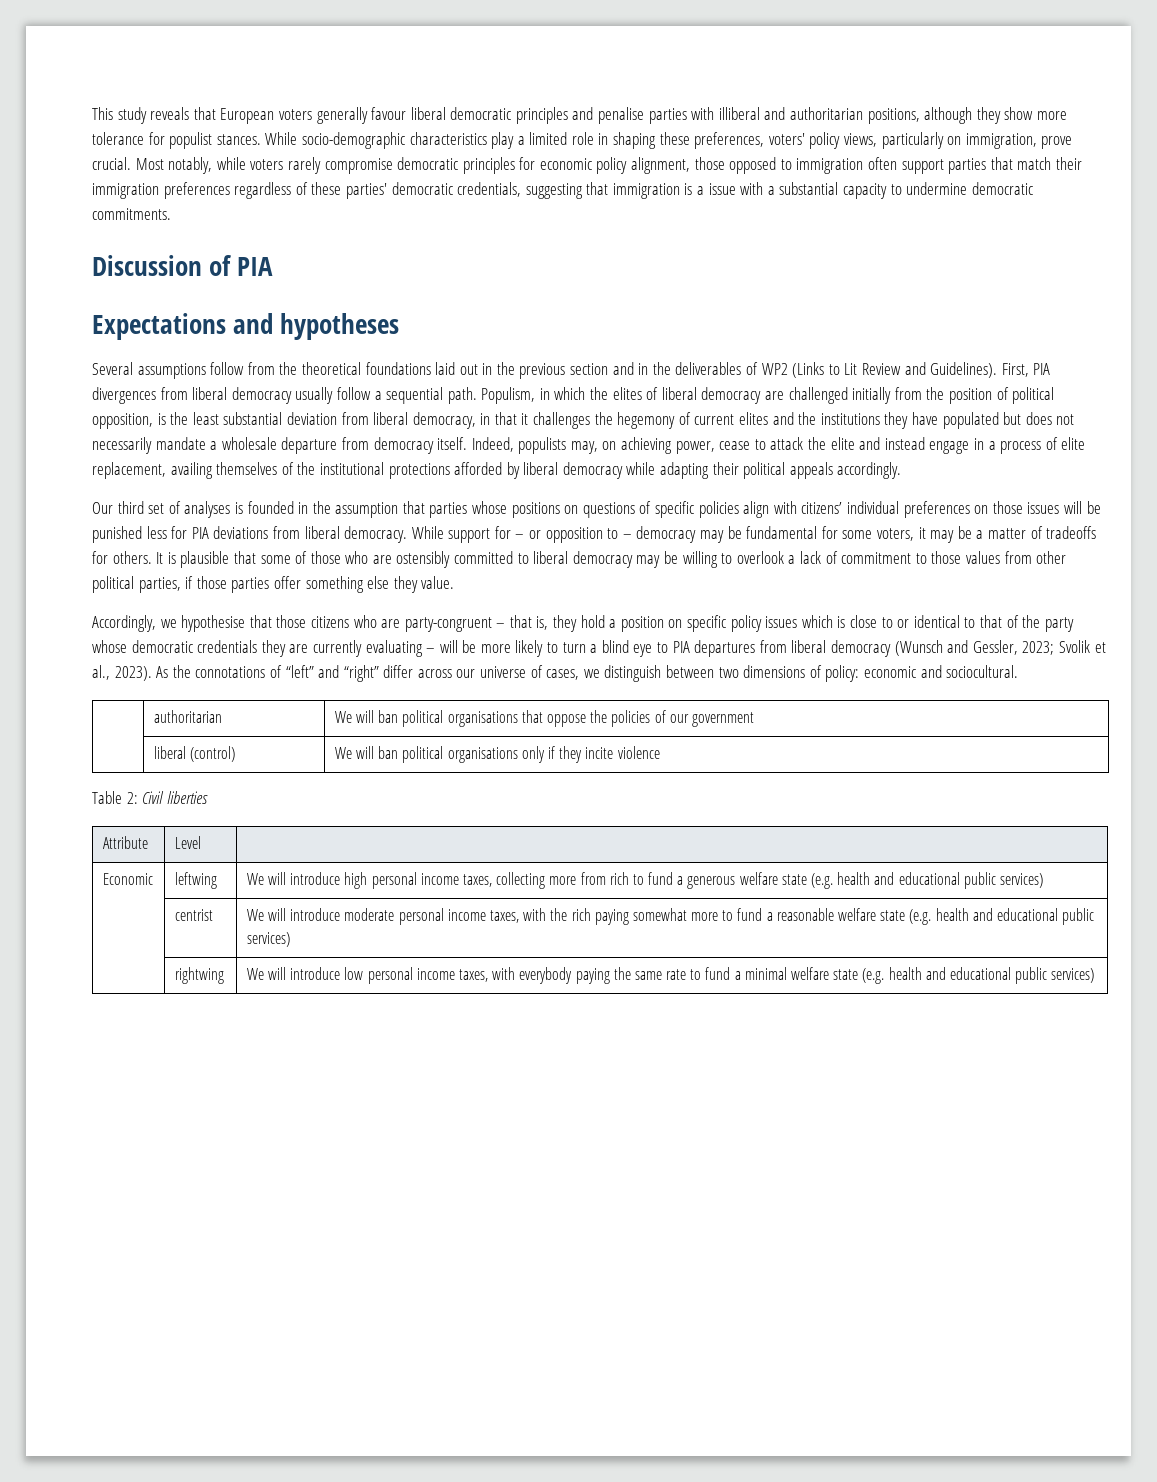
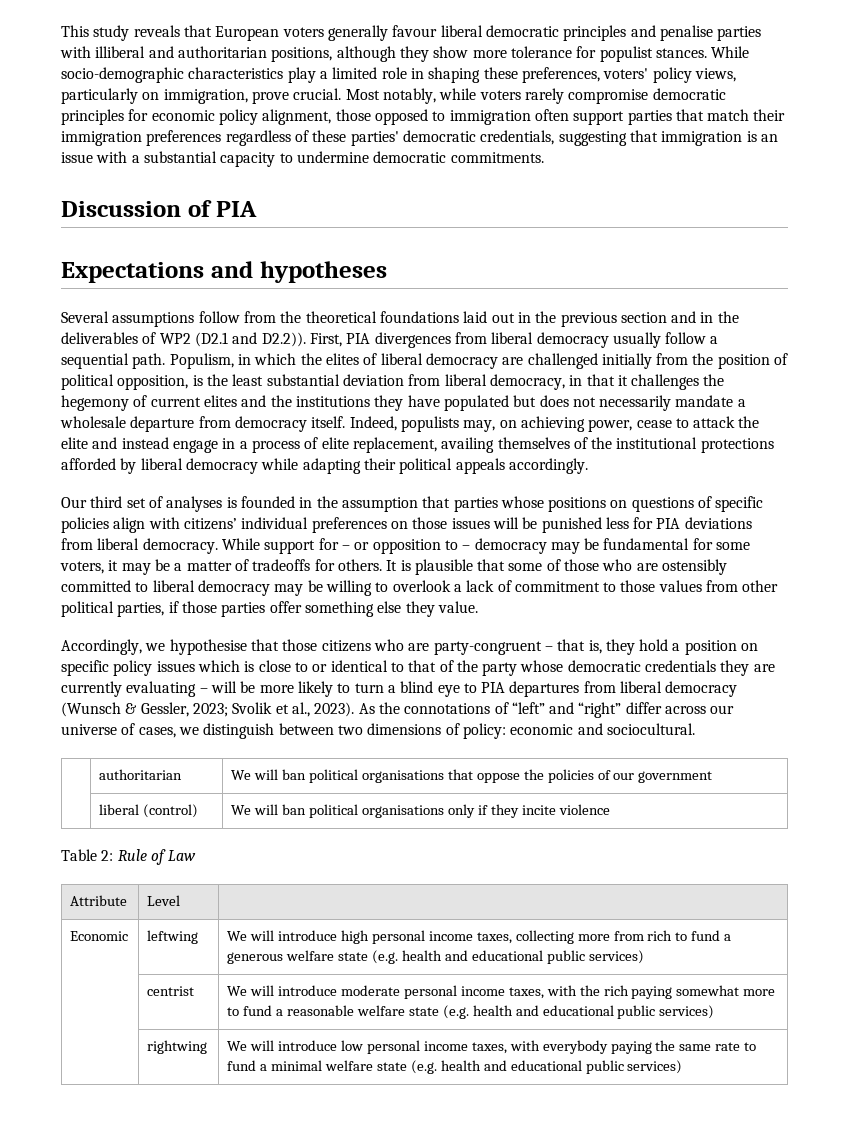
[697,186,705,195] a -> [760,134,778,142] an
[792,362,998,378] (Links to Lit Review and Guidelines). -> [194,332,306,347] (D2.1 and D2.2)).
[947,640,969,653] and -> [125,703,138,714] &
[142,791,208,804] Civil liberties -> [117,849,197,865] Rule of Law

